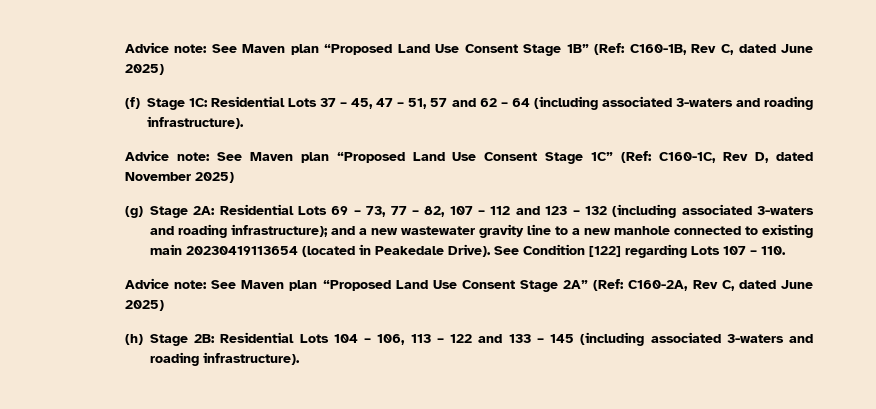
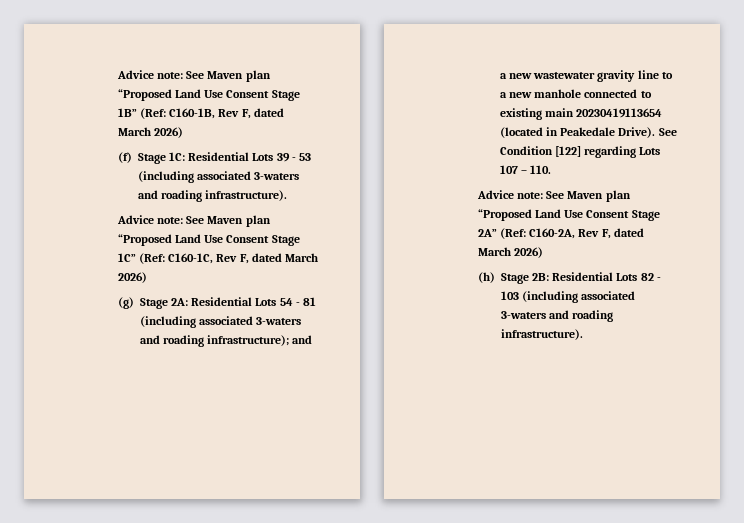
[720,44,813,55] [124,64,164,75] C, dated June 2025) -> [241,108,284,119] [117,127,184,138] F, dated March 2026)
[320,98,530,109] 37 – 45, 47 – 51, 57 and 62 – 64 -> [276,153,312,162] 39 - 53
[755,152,813,163] [124,172,234,183] D, dated November 2025) -> [239,253,319,264] [117,272,147,283] F, dated March 2026)
[331,206,607,217] 69 – 73, 77 – 82, 107 – 112 and 123 – 132 -> [279,297,317,306] 54 - 81
[721,280,813,291] [124,300,164,311] C, dated June 2025) -> [601,228,644,239] [477,247,544,258] F, dated March 2026)
[333,334,575,345] 104 – 106, 113 – 122 and 133 – 145 -> [640,273,661,281] [500,291,519,300] 82 - 103

